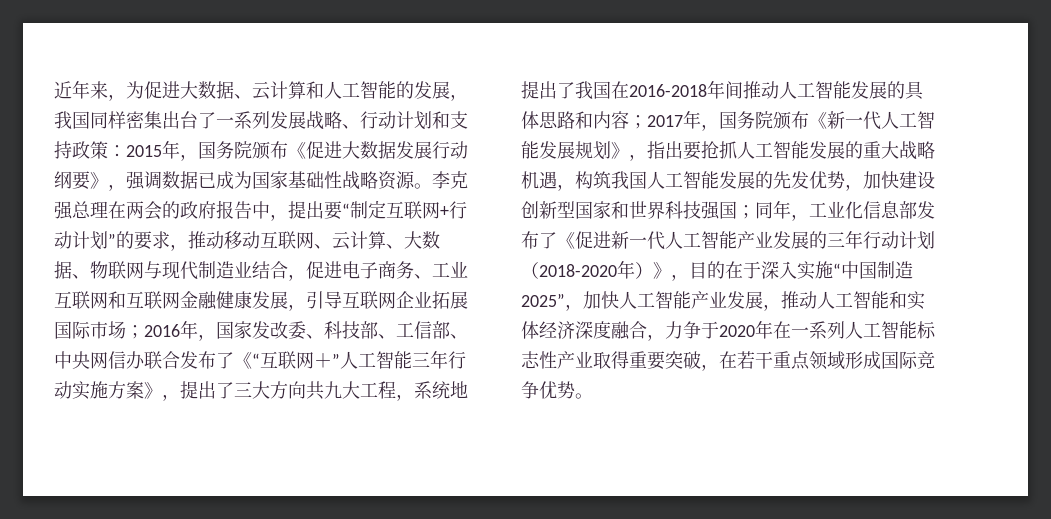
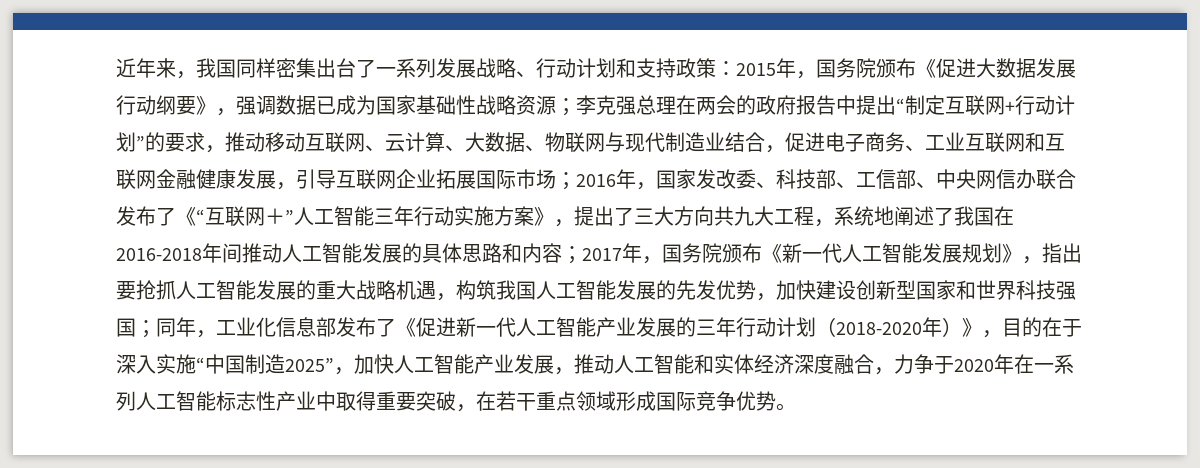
[126,81,468,101] 为促进大数据、云计算和人工智能的发展， -> (196, 75) none
[414,183,432,189] 。 -> [556,98,576,116] ；
[270,201,342,221] ，提出要 -> [856,95,896,115] 提出
[521,81,557,99] 提出 -> [894,206,934,226] 阐述
(593, 359) none -> [316,391,336,411] 中

